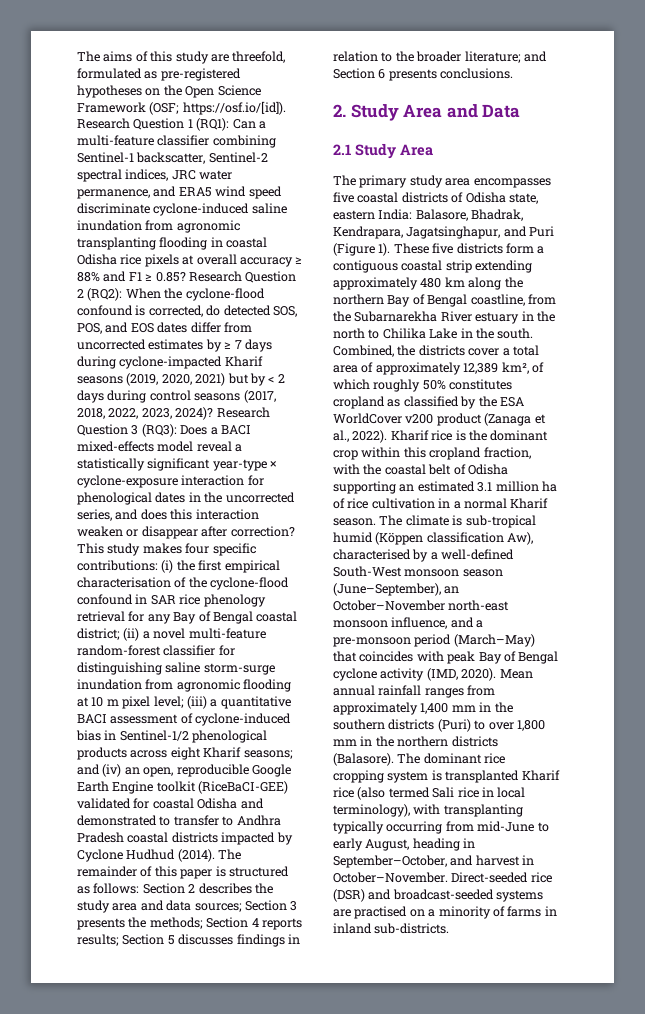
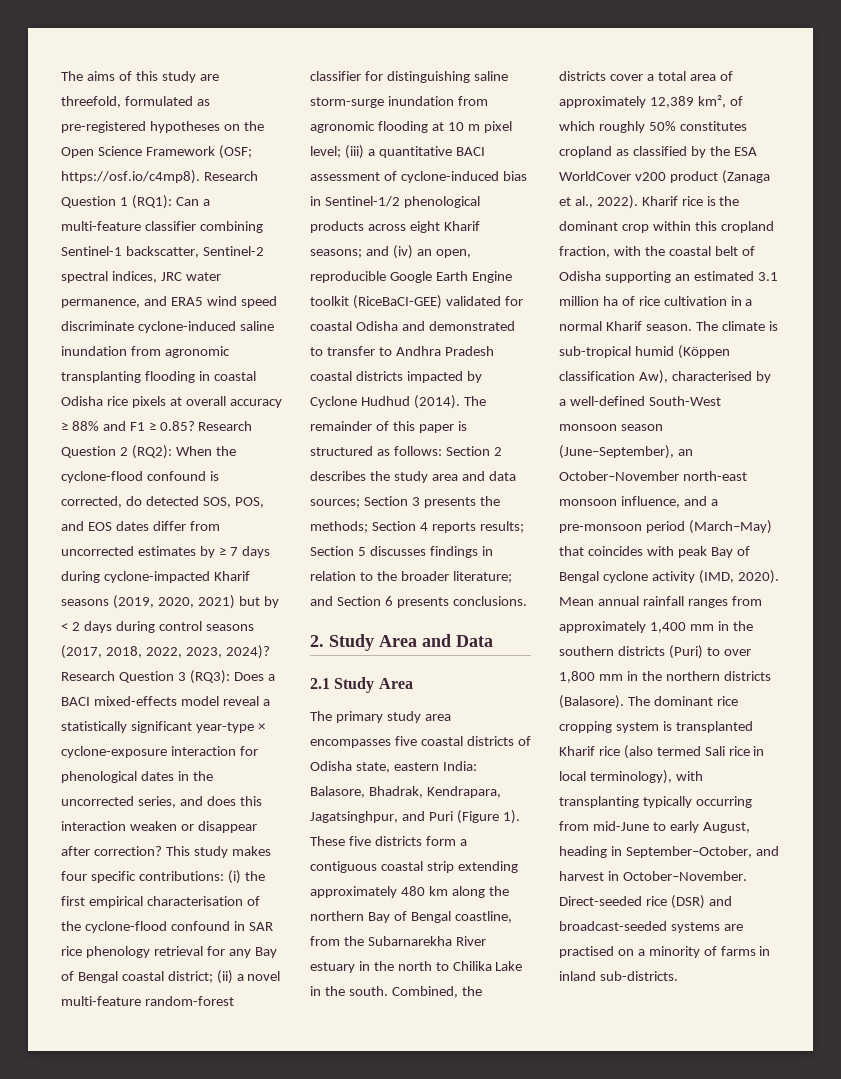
[182,101,286,115] https://osf.io/[id]). -> [61,170,200,184] https://osf.io/c4mp8).
[406,226,501,239] Jagatsinghapur, -> [310,811,398,823] Jagatsinghpur,

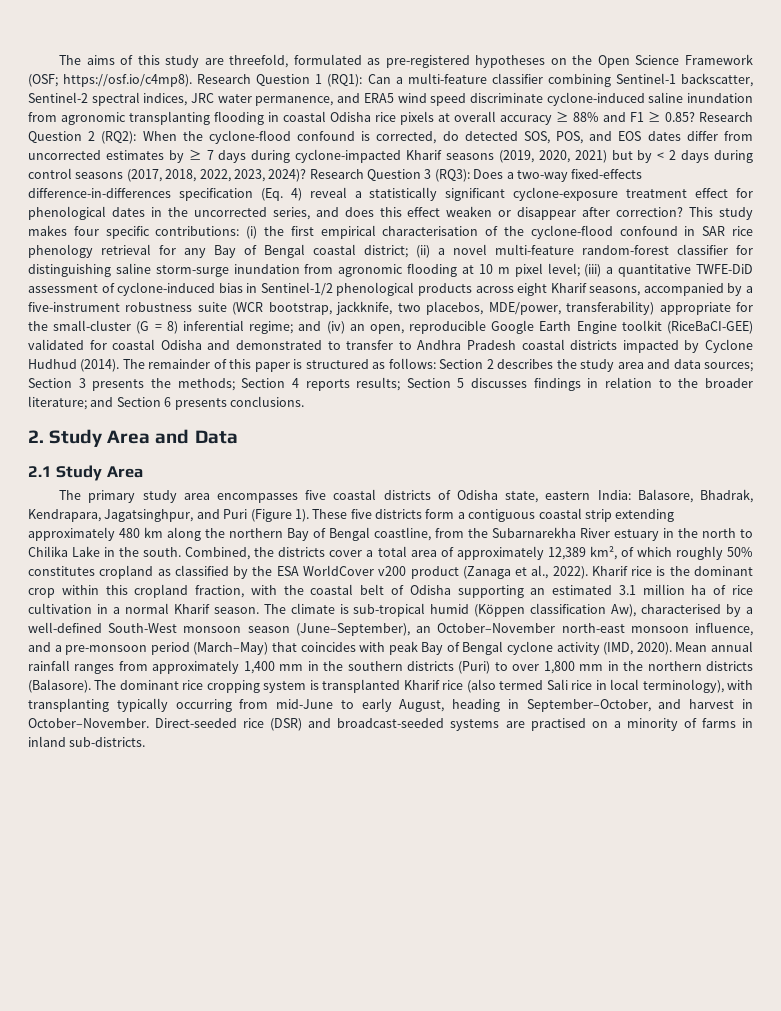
[61,696,270,706] [61,721,265,733] [61,746,236,758] BACI mixed-effects model reveal a statistically significant year-type × cyclone-exposure interaction -> [516,169,643,182] [28,187,729,201] two-way fixed-effects difference-in-differences specification (Eq. 4) reveal a statistically significant cyclone-exposure treatment effect
[61,821,126,831] interaction -> [407,207,441,217] effect
[455,147,485,156] BACI -> [696,264,754,274] TWFE-DiD
[310,249,362,258] seasons; -> [589,283,753,296] [28,301,754,315] [28,320,294,334] seasons, accompanied by a five-instrument robustness suite (WCR bootstrap, jackknife, two placebos, MDE/power, transferability) appropriate for the small-cluster (G = 8) inferential regime;

